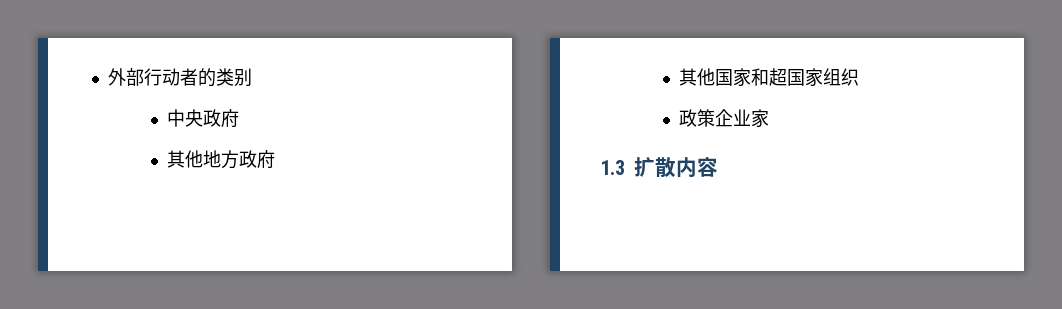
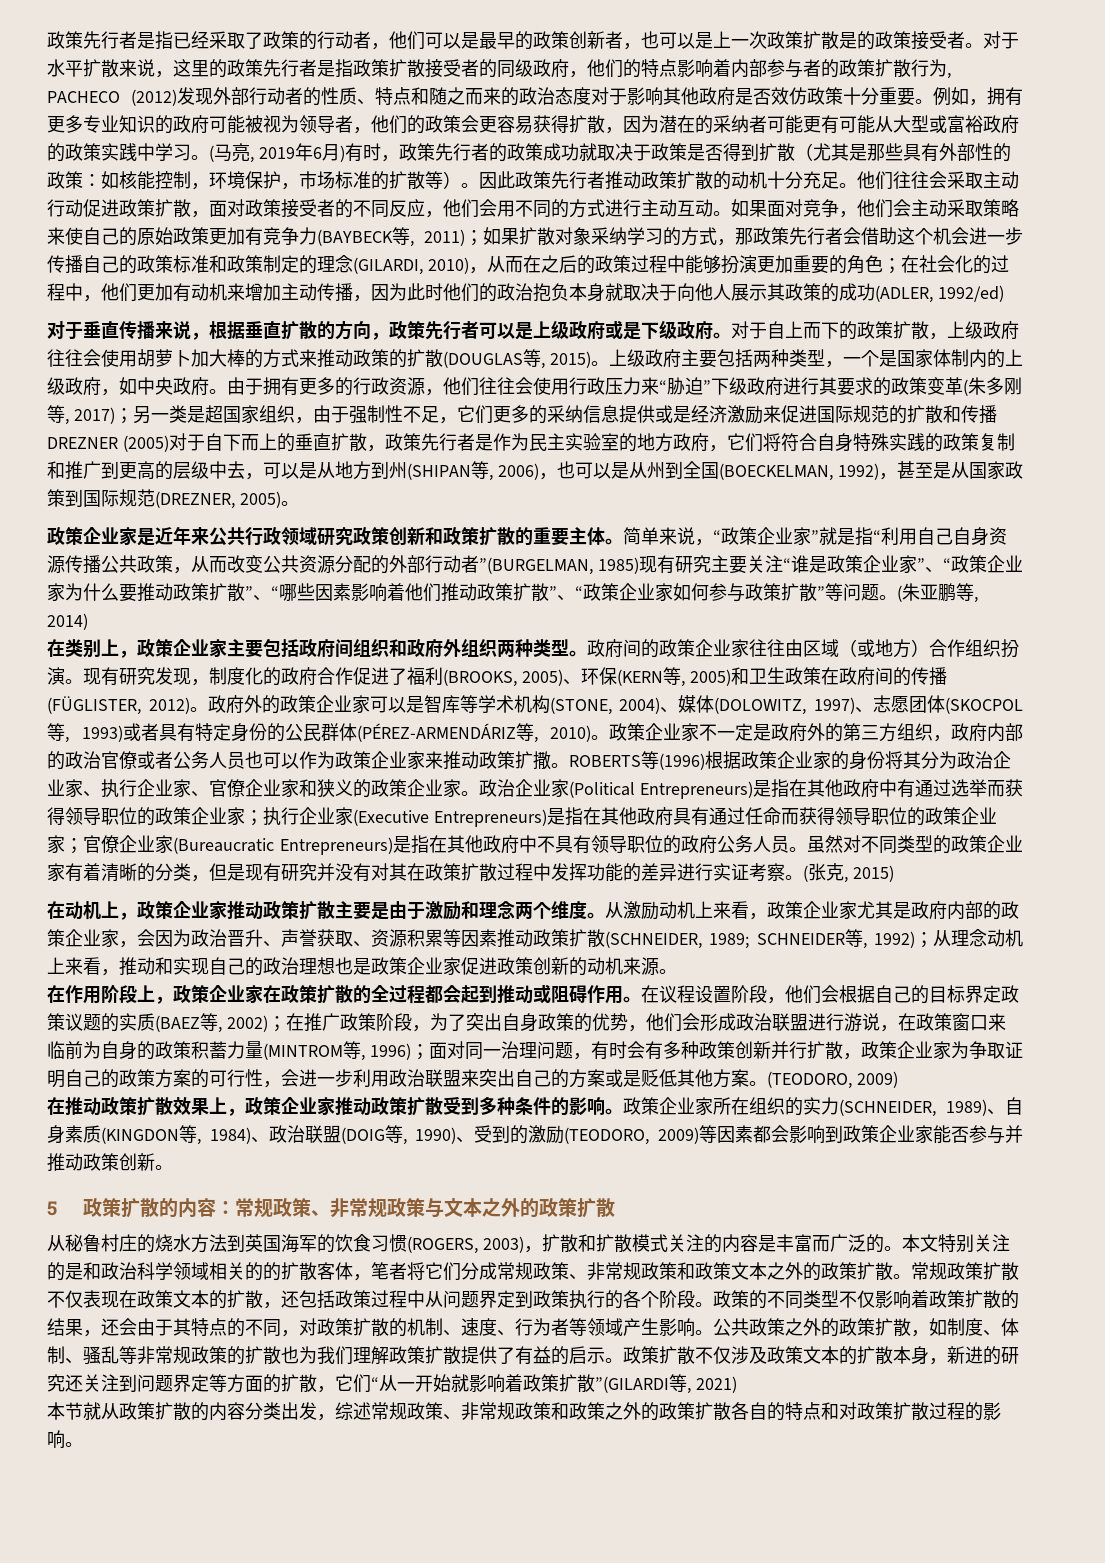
[107,68,252,87] [167,109,240,128] [167,150,276,169] [679,68,860,87] [679,109,770,128] [600,157,718,178] 外部行动者的类别 // 中央政府 // 其他地方政府 // 其他国家和超国家组织 // 政策企业家 // 1.3扩散内容 -> [47,31,1019,50] [47,59,951,79] [47,87,1023,106] [47,115,1019,134] [47,143,1011,163] [47,171,1019,190] [47,199,1019,218] [47,227,1023,247] [47,255,1009,275] [47,283,1004,303] [47,320,1019,340] [47,349,1023,369] [47,377,1022,396] [47,405,997,425] [47,433,1015,452] [47,461,1023,481] [47,489,299,509] [47,526,1007,546] [47,555,1023,575] [47,583,978,603] [47,613,88,630] [47,638,1019,658] [47,667,947,687] [47,695,1023,715] [47,723,1023,743] [47,751,1011,770] [47,779,1023,799] [47,807,997,827] [47,835,1023,855] [47,863,894,883] [47,901,1019,920] [47,929,1024,949] [47,957,677,976] [47,984,1019,1004] [47,1013,1006,1033] [47,1041,1023,1061] [47,1069,898,1089] [47,1096,1023,1117] [47,1125,1023,1145] [47,1153,173,1172] [47,1198,615,1218] [47,1234,1010,1254] [47,1262,1019,1281] [47,1290,1019,1309] [47,1318,1019,1337] [47,1346,1019,1365] [47,1374,737,1394] [47,1402,1001,1421] [47,1430,83,1449] 政策先行者是指已经采取了政策的行动者，他们可以是最早的政策创新者，也可以是上一次政策扩散是的政策接受者。对于水平扩散来说，这里的政策先行者是指政策扩散接受者的同级政府，他们的特点影响着内部参与者的政策扩散行为, PACHECO (2012)发现外部行动者的性质、特点和随之而来的政治态度对于影响其他政府是否效仿政策十分重要。例如，拥有更多专业知识的政府可能被视为领导者，他们的政策会更容易获得扩散，因为潜在的采纳者可能更有可能从大型或富裕政府的政策实践中学习。(马亮, 2019年6月)有时，政策先行者的政策成功就取决于政策是否得到扩散（尤其是那些具有外部性的政策：如核能控制，环境保护，市场标准的扩散等）。因此政策先行者推动政策扩散的动机十分充足。他们往往会采取主动行动促进政策扩散，面对政策接受者的不同反应，他们会用不同的方式进行主动互动。如果面对竞争，他们会主动采取策略来使自己的原始政策更加有竞争力(BAYBECK等, 2011)；如果扩散对象采纳学习的方式，那政策先行者会借助这个机会进一步传播自己的政策标准和政策制定的理念(GILARDI, 2010)，从而在之后的政策过程中能够扮演更加重要的角色；在社会化的过程中，他们更加有动机来增加主动传播，因为此时他们的政治抱负本身就取决于向他人展示其政策的成功(ADLER, 1992/ed) // 对于垂直传播来说，根据垂直扩散的方向，政策先行者可以是上级政府或是下级政府。对于自上而下的政策扩散，上级政府往往会使用胡萝卜加大棒的方式来推动政策的扩散(DOUGLAS等, 2015)。上级政府主要包括两种类型，一个是国家体制内的上级政府，如中央政府。由于拥有更多的行政资源，他们往往会使用行政压力来“胁迫”下级政府进行其要求的政策变革(朱多刚等, 2017)；另一类是超国家组织，由于强制性不足，它们更多的采纳信息提供或是经济激励来促进国际规范的扩散和传播DREZNER (2005)对于自下而上的垂直扩散，政策先行者是作为民主实验室的地方政府，它们将符合自身特殊实践的政策复制和推广到更高的层级中去，可以是从地方到州(SHIPAN等, 2006)，也可以是从州到全国(BOECKELMAN, 1992)，甚至是从国家政策到国际规范(DREZNER, 2005)。 // 政策企业家是近年来公共行政领域研究政策创新和政策扩散的重要主体。简单来说，“政策企业家”就是指“利用自己自身资源传播公共政策，从而改变公共资源分配的外部行动者”(BURGELMAN, 1985)现有研究主要关注“谁是政策企业家”、“政策企业家为什么要推动政策扩散”、“哪些因素影响着他们推动政策扩散”、“政策企业家如何参与政策扩散”等问题。(朱亚鹏等, 2014) // 在类别上，政策企业家主要包括政府间组织和政府外组织两种类型。政府间的政策企业家往往由区域（或地方）合作组织扮演。现有研究发现，制度化的政府合作促进了福利(BROOKS, 2005)、环保(KERN等, 2005)和卫生政策在政府间的传播(FÜGLISTER, 2012)。政府外的政策企业家可以是智库等学术机构(STONE, 2004)、媒体(DOLOWITZ, 1997)、志愿团体(SKOCPOL等, 1993)或者具有特定身份的公民群体(PÉREZ-ARMENDÁRIZ等, 2010)。政策企业家不一定是政府外的第三方组织，政府内部的政治官僚或者公务人员也可以作为政策企业家来推动政策扩撒。ROBERTS等(1996)根据政策企业家的身份将其分为政治企业家、执行企业家、官僚企业家和狭义的政策企业家。政治企业家(Political Entrepreneurs)是指在其他政府中有通过选举而获得领导职位的政策企业家；执行企业家(Executive Entrepreneurs)是指在其他政府具有通过任命而获得领导职位的政策企业家；官僚企业家(Bureaucratic Entrepreneurs)是指在其他政府中不具有领导职位的政府公务人员。虽然对不同类型的政策企业家有着清晰的分类，但是现有研究并没有对其在政策扩散过程中发挥功能的差异进行实证考察。(张克, 2015) // 在动机上，政策企业家推动政策扩散主要是由于激励和理念两个维度。从激励动机上来看，政策企业家尤其是政府内部的政策企业家，会因为政治晋升、声誉获取、资源积累等因素推动政策扩散(SCHNEIDER, 1989; SCHNEIDER等, 1992)；从理念动机上来看，推动和实现自己的政治理想也是政策企业家促进政策创新的动机来源。 // 在作用阶段上，政策企业家在政策扩散的全过程都会起到推动或阻碍作用。在议程设置阶段，他们会根据自己的目标界定政策议题的实质(BAEZ等, 2002)；在推广政策阶段，为了突出自身政策的优势，他们会形成政治联盟进行游说，在政策窗口来临前为自身的政策积蓄力量(MINTROM等, 1996)；面对同一治理问题，有时会有多种政策创新并行扩散，政策企业家为争取证明自己的政策方案的可行性，会进一步利用政治联盟来突出自己的方案或是贬低其他方案。(TEODORO, 2009) // 在推动政策扩散效果上，政策企业家推动政策扩散受到多种条件的影响。政策企业家所在组织的实力(SCHNEIDER, 1989)、自身素质(KINGDON等, 1984)、政治联盟(DOIG等, 1990)、受到的激励(TEODORO, 2009)等因素都会影响到政策企业家能否参与并推动政策创新。 // 5政策扩散的内容：常规政策、非常规政策与文本之外的政策扩散 // 从秘鲁村庄的烧水方法到英国海军的饮食习惯(ROGERS, 2003)，扩散和扩散模式关注的内容是丰富而广泛的。本文特别关注的是和政治科学领域相关的的扩散客体，笔者将它们分成常规政策、非常规政策和政策文本之外的政策扩散。常规政策扩散不仅表现在政策文本的扩散，还包括政策过程中从问题界定到政策执行的各个阶段。政策的不同类型不仅影响着政策扩散的结果，还会由于其特点的不同，对政策扩散的机制、速度、行为者等领域产生影响。公共政策之外的政策扩散，如制度、体制、骚乱等非常规政策的扩散也为我们理解政策扩散提供了有益的启示。政策扩散不仅涉及政策文本的扩散本身，新进的研究还关注到问题界定等方面的扩散，它们“从一开始就影响着政策扩散”(GILARDI等, 2021) // 本节就从政策扩散的内容分类出发，综述常规政策、非常规政策和政策之外的政策扩散各自的特点和对政策扩散过程的影响。

